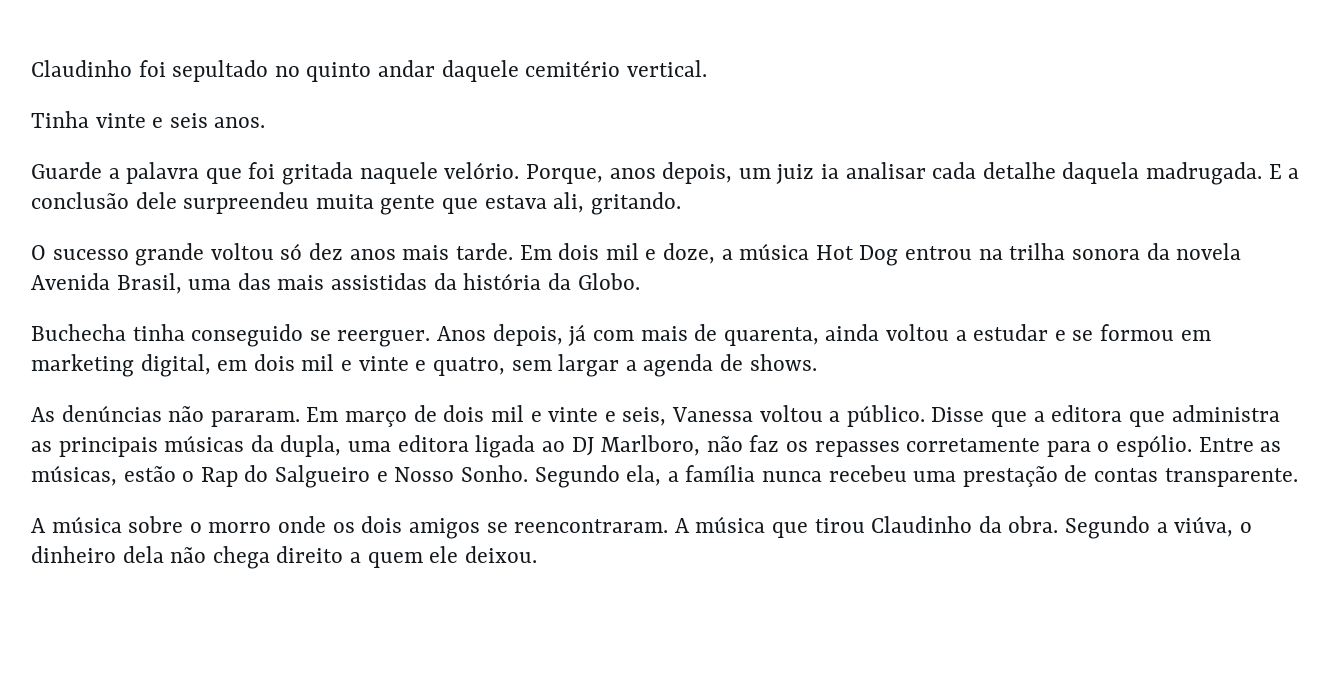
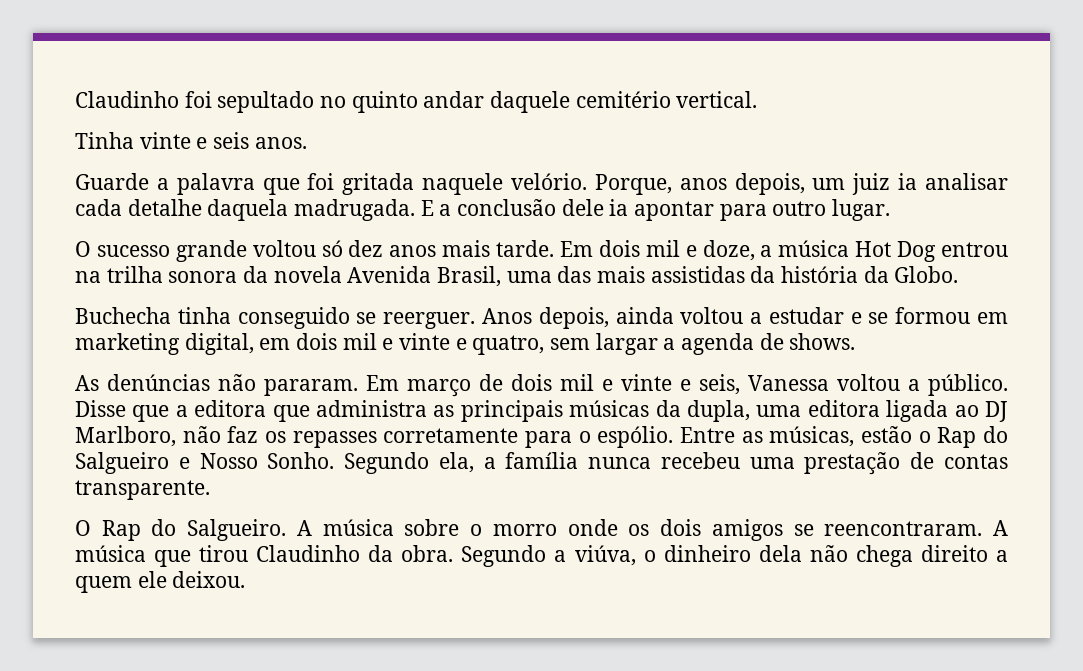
[183,192,681,215] surpreendeu muita gente que estava ali, gritando. -> [609,199,891,221] ia apontar para outro lugar.
[568,324,819,346] já com mais de quarenta, -> (609, 318) none
(1298, 477) none -> [75,519,287,541] O Rap do Salgueiro.

